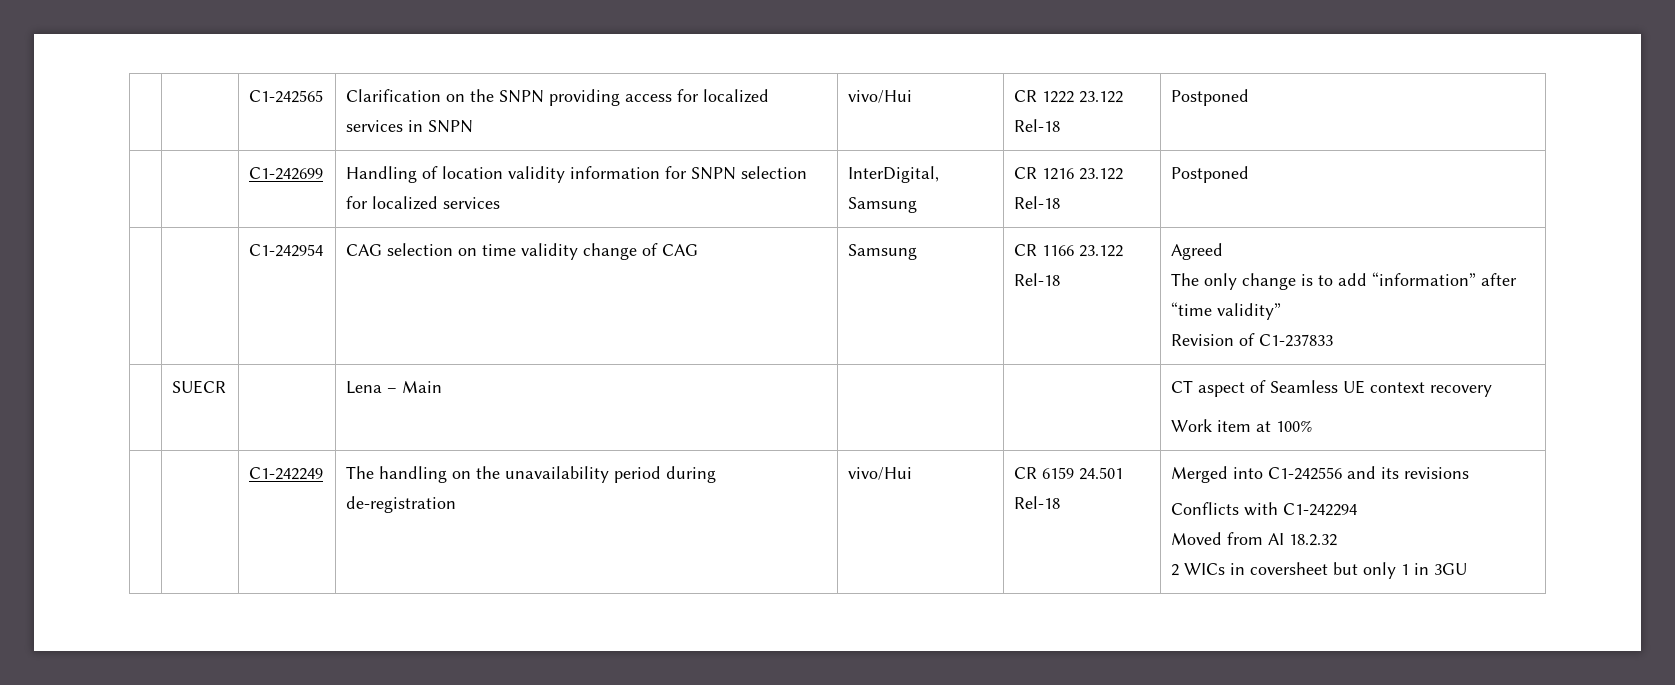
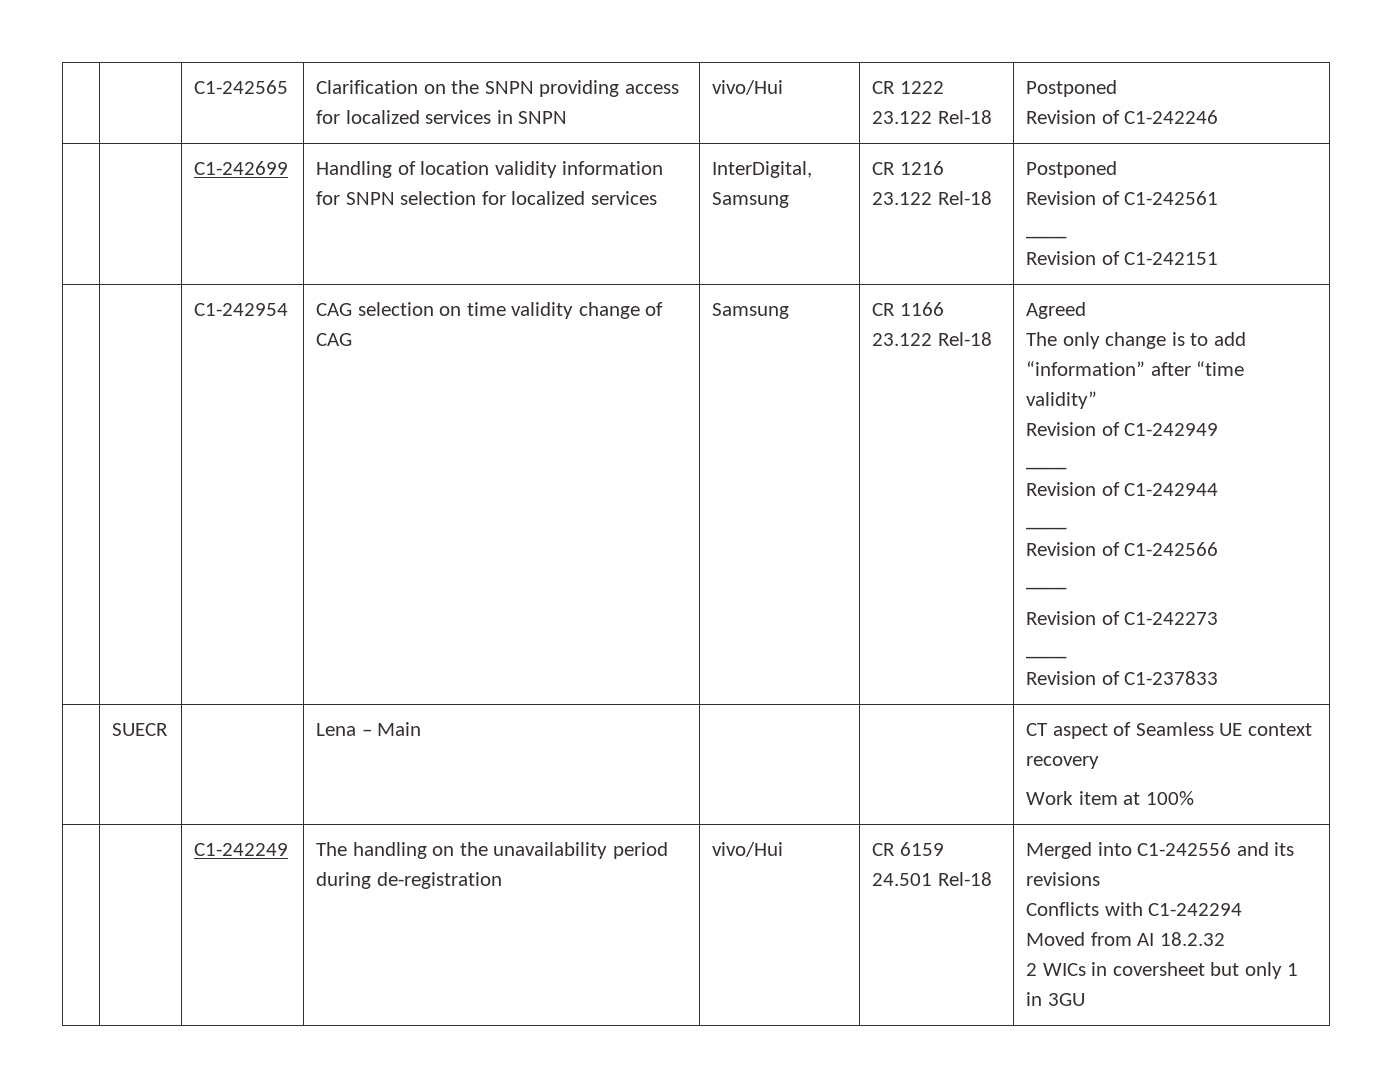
(1250, 97) none -> [1026,110,1219,124] // Revision of C1-242246
(1250, 174) none -> [1026,191,1219,205] [1026,235,1068,239] [1026,251,1219,265] // Revision of C1-242561 // ____ // Revision of C1-242151
(1282, 311) none -> [1026,422,1219,436] [1026,466,1068,470] [1026,482,1219,496] [1026,526,1068,530] [1026,542,1219,556] [1026,586,1068,590] [1026,611,1219,625] [1026,655,1068,659] // Revision of C1-242949 // ____ // Revision of C1-242944 // ____ // Revision of C1-242566 // ____ // Revision of C1-242273 // ____

